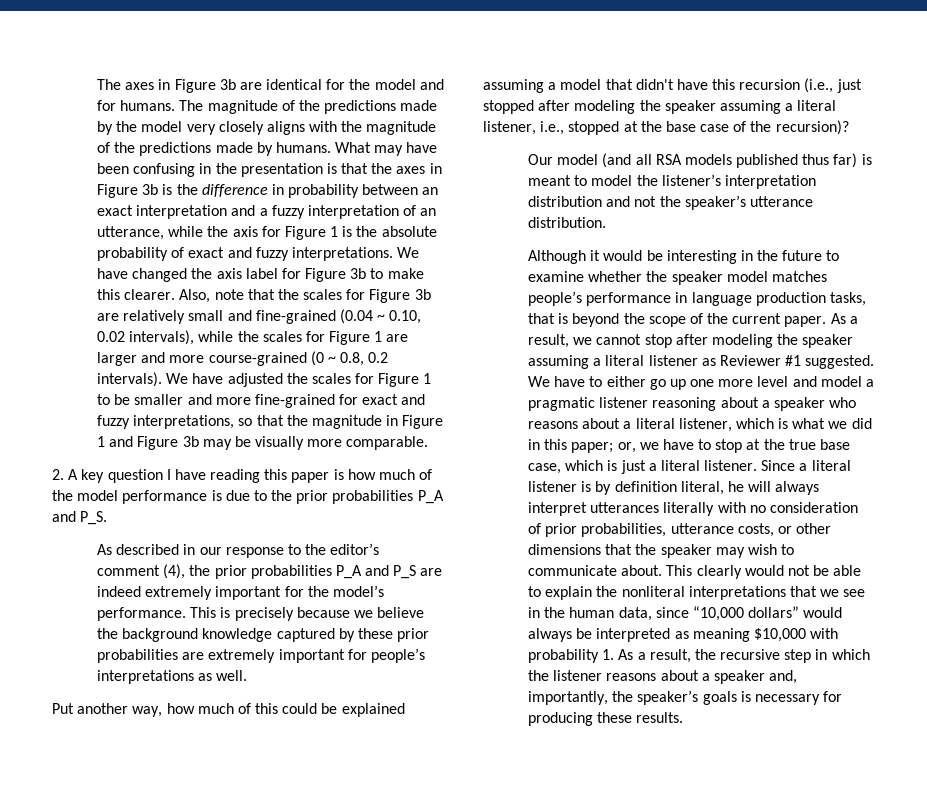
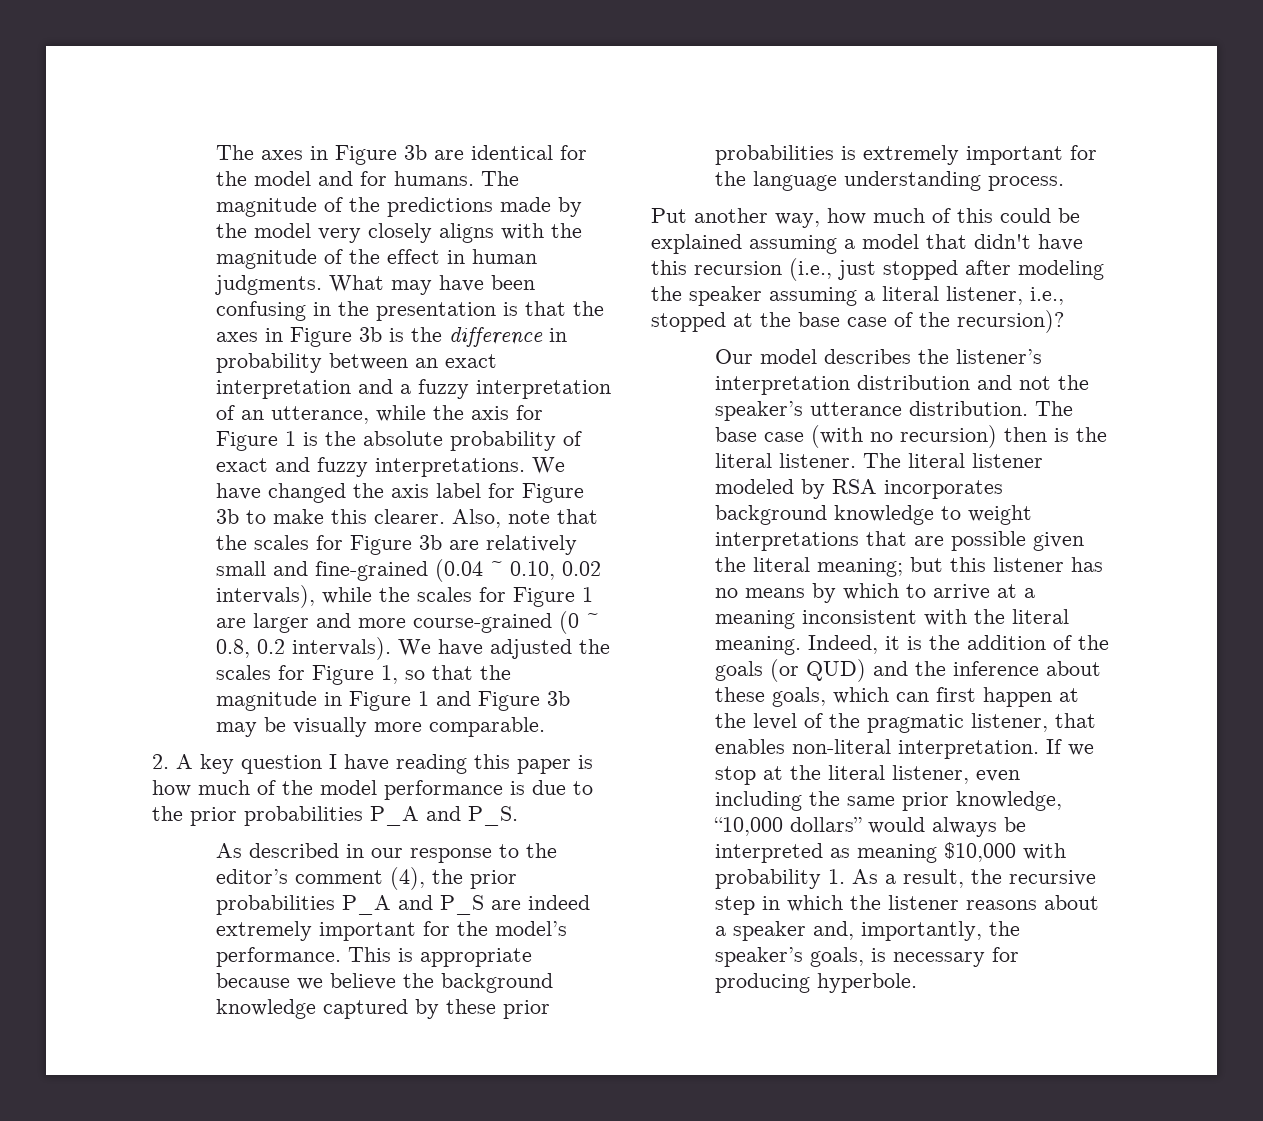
[139,142,331,156] predictions made by humans. -> [387,249,538,264] [215,275,323,295] effect in human judgments.
[423,373,432,384] [96,394,426,408] [96,415,235,429] 1 to be smaller and more fine-grained for exact and fuzzy interpretations, -> [381,665,399,684] 1,
[234,607,294,621] precisely -> [420,948,533,967] appropriate
[182,648,425,663] [96,670,248,684] are extremely important for people’s interpretations as well. -> [841,145,1098,165] [715,171,1065,191] is extremely important for the language understanding process.
[602,153,872,168] [527,175,633,186] (and all RSA models published thus far) is meant to model -> [824,349,912,364] describes
[527,250,840,264] [527,271,827,285] [527,291,866,306] [527,313,858,327] [527,334,854,348] [527,355,875,369] [527,376,874,390] [527,397,857,411] [527,418,872,432] [527,439,850,453] [527,460,851,474] [527,481,820,495] [527,502,858,516] [527,523,832,537] [527,544,795,558] [527,565,862,579] [527,586,866,600] [527,607,689,621] // Although it would be interesting in the future to examine whether the speaker model matches people’s performance in language production tasks, that is beyond the scope of the current paper. As a result, we cannot stop after modeling the speaker assuming a literal listener as Reviewer #1 suggested. We have to either go up one more level and model a pragmatic listener reasoning about a speaker who reasons about a literal listener, which is what we did in this paper; or, we have to stop at the true base case, which is just a literal listener. Since a literal listener is by definition literal, he will always interpret utterances literally with no consideration of prior probabilities, utterance costs, or other dimensions that the speaker may wish to communicate about. This clearly would not be able to explain the nonliteral interpretations that we see in the human data, since -> [1035,401,1074,416] [715,425,1108,448] [715,453,1044,468] [715,479,1004,499] [715,505,1033,525] [715,531,1085,551] [715,557,1104,577] [715,583,1036,603] [715,609,1070,629] [715,635,1110,655] [715,659,1102,682] [715,687,1080,707] [715,713,1097,733] [715,739,1095,759] [715,765,1021,785] [715,791,1063,811] The base case (with no recursion) then is the literal listener. The literal listener modeled by RSA incorporates background knowledge to weight interpretations that are possible given the literal meaning; but this listener has no means by which to arrive at a meaning inconsistent with the literal meaning. Indeed, it is the addition of the goals (or QUD) and the inference about these goals, which can first happen at the level of the pragmatic listener, that enables non-literal interpretation. If we stop at the literal listener, even including the same prior knowledge,
[702,691,737,705] goals -> [810,947,865,967] goals,
[597,712,684,723] these results. -> [817,973,918,993] hyperbole.

